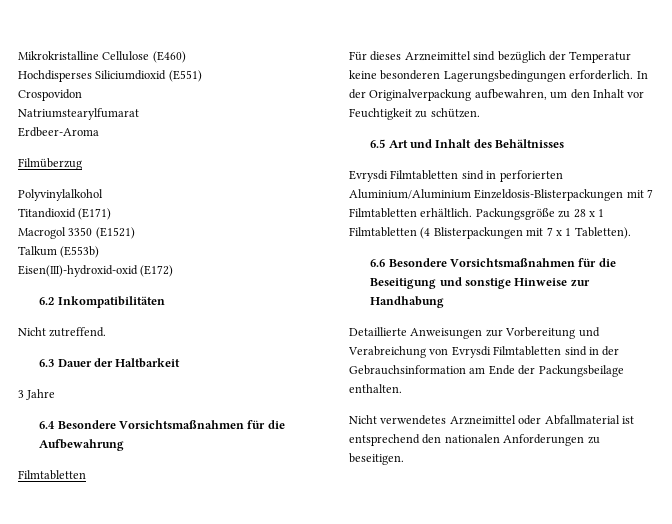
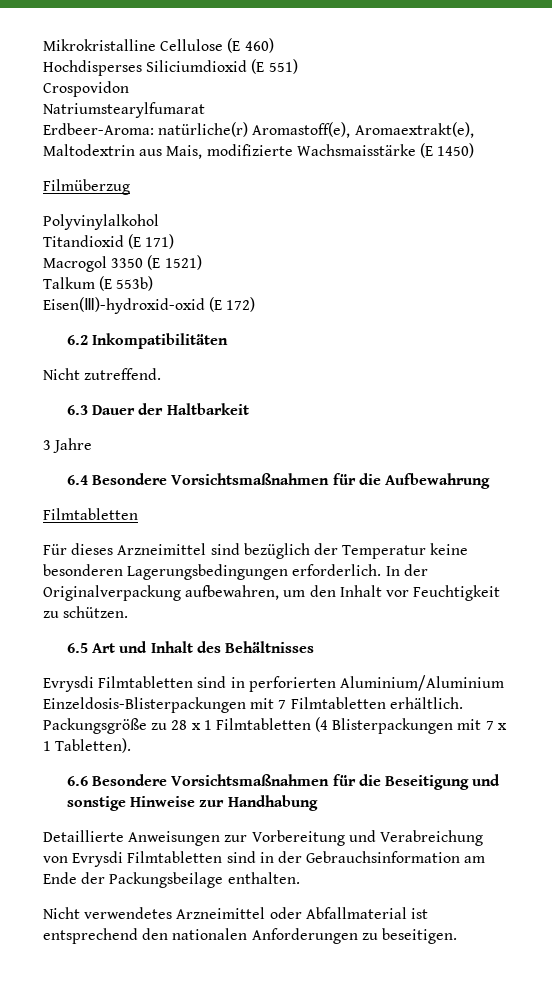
[152,51,186,63] (E460) -> [227,38,274,53] (E 460)
[168,70,202,82] (E551) -> [251,59,298,74] (E 551)
[18,127,99,137] Erdbeer-Aroma -> [43,122,474,138] [43,143,475,159] Erdbeer-Aroma: natürliche(r) Aromastoff(e), Aromaextrakt(e), Maltodextrin aus Mais, modifizierte Wachsmaisstärke (E 1450)
[78,208,112,220] (E171) -> [128,234,175,249] (E 171)
[95,227,135,239] (E1521) -> [147,255,202,270] (E 1521)
[60,246,100,258] (E553b) -> [99,276,154,291] (E 553b)
[140,265,174,277] (E172) -> [209,297,256,312] (E 172)

